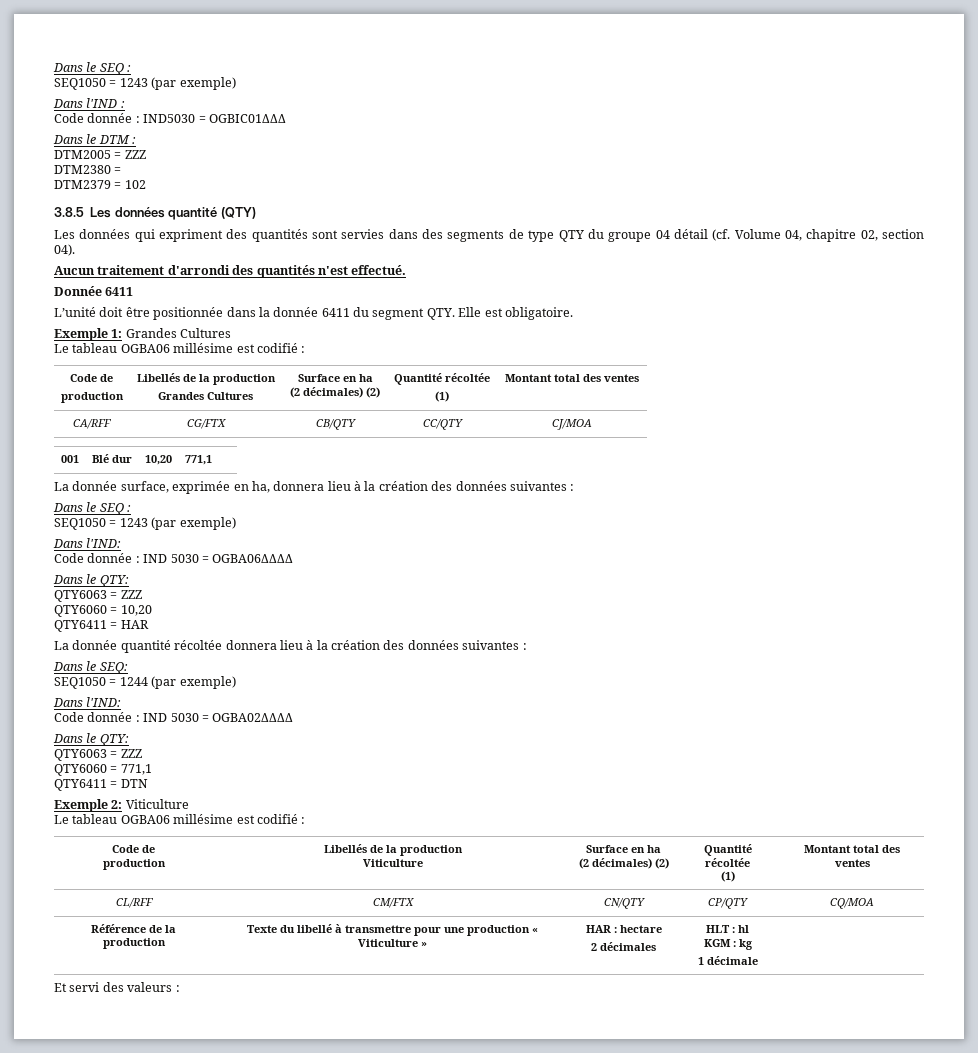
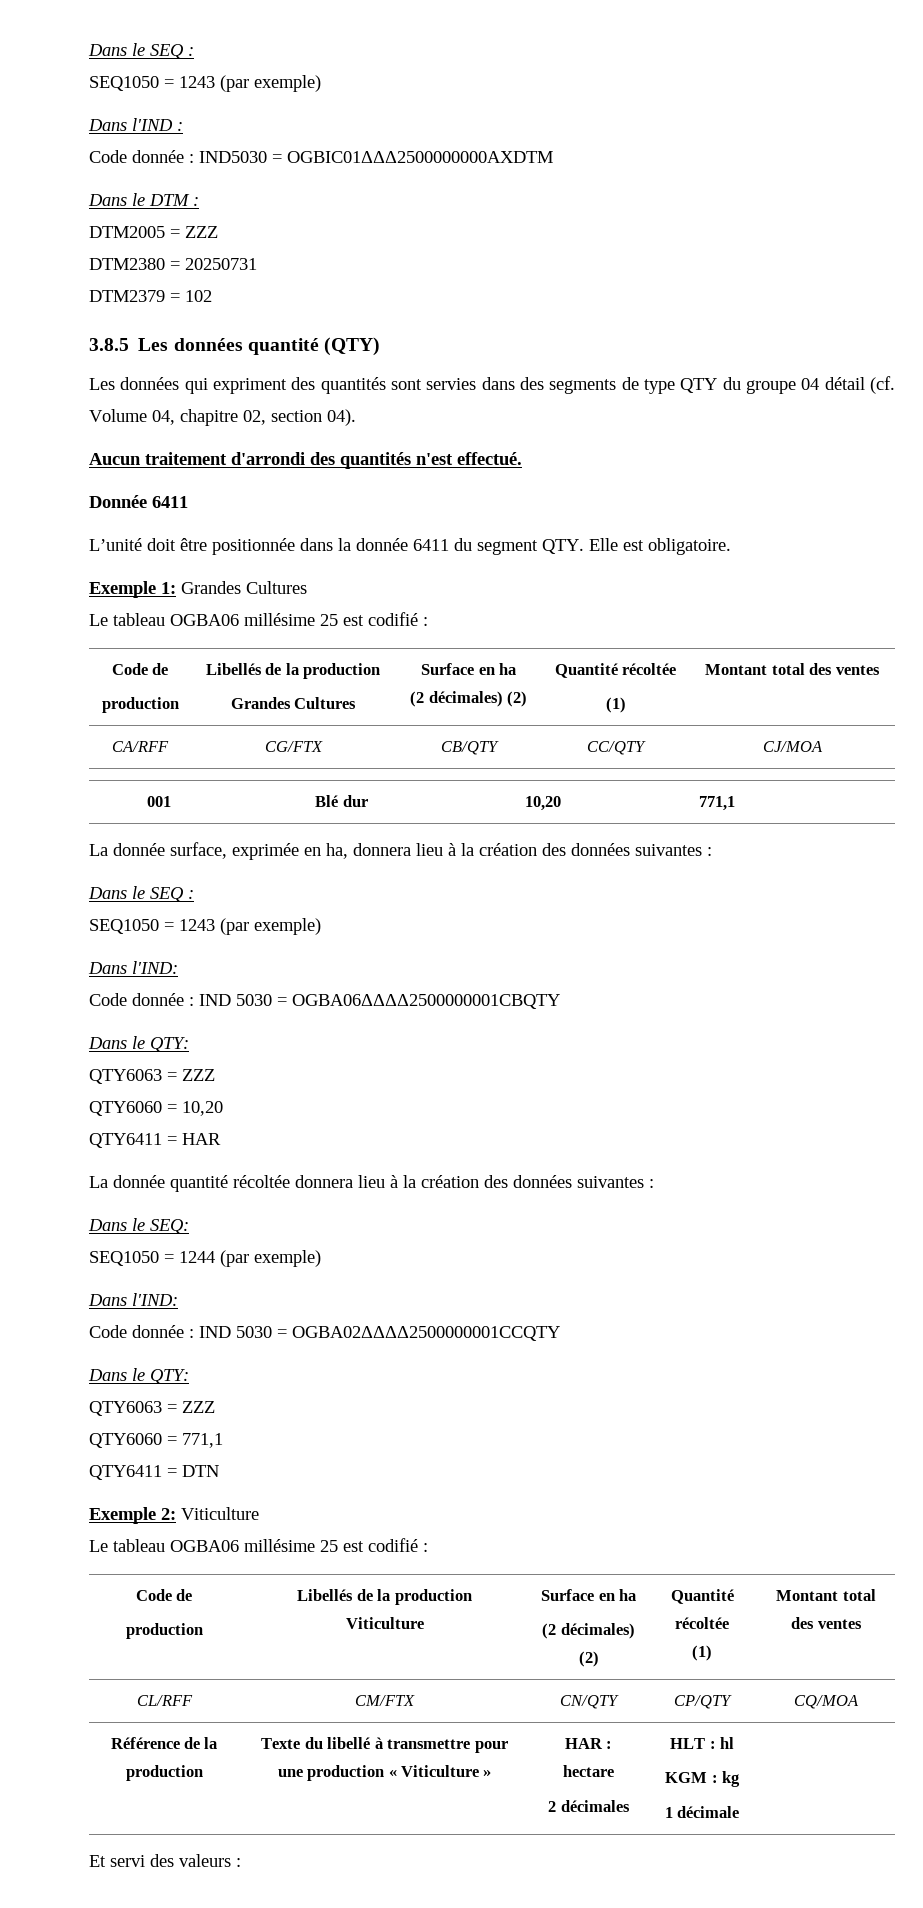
[208,114,286,123] OGBIC01ΔΔΔ -> [287,151,553,163] OGBIC01ΔΔΔ2500000000AXDTM
(122, 170) none -> [185,258,257,270] 20250731
(234, 348) none -> [320,614,338,626] 25
[212,554,294,563] OGBA06ΔΔΔΔ -> [292,994,560,1009] OGBA06ΔΔΔΔ2500000001CBQTY
[212,713,294,722] OGBA02ΔΔΔΔ -> [292,1326,560,1341] OGBA02ΔΔΔΔ2500000001CCQTY
(234, 819) none -> [320,1540,338,1552] 25

